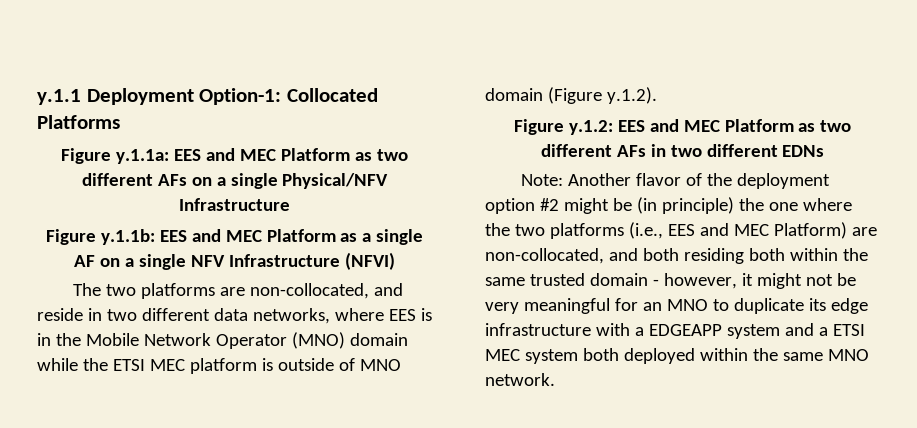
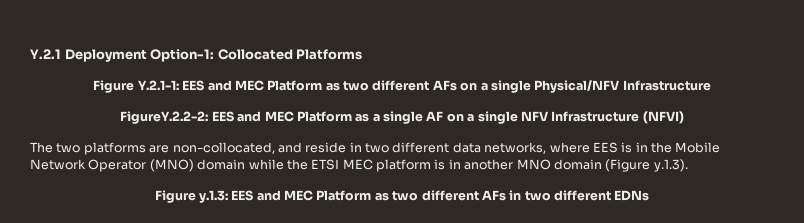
[37,89,81,105] y.1.1 -> [30,49,61,59] Y.2.1
[116,149,170,164] y.1.1a: -> [137,80,179,90] Y.2.1-1:
[45,229,155,245] Figure y.1.1b: -> [120,111,209,124] FigureY.2.2-2:
[277,358,355,371] outside of -> [448,159,514,170] in another
[606,87,657,104] [513,119,613,135] y.1.2). // Figure y.1.2: -> [653,159,688,172] [154,190,228,203] y.1.3). // Figure y.1.3:
[521,173,831,189] [485,197,852,214] [485,222,877,239] [485,248,868,264] [485,273,856,289] [485,298,868,314] [485,323,865,339] [485,348,869,364] [485,373,555,386] // Note: Another flavor of the deployment option #2 might be (in principle) the one where the two platforms (i.e., EES and MEC Platform) are non-collocated, and both residing both within the same trusted domain - however, it might not be very meaningful for an MNO to duplicate its edge infrastructure with a EDGEAPP system and a ETSI MEC system both deployed within the same MNO network. -> (650, 195) none

